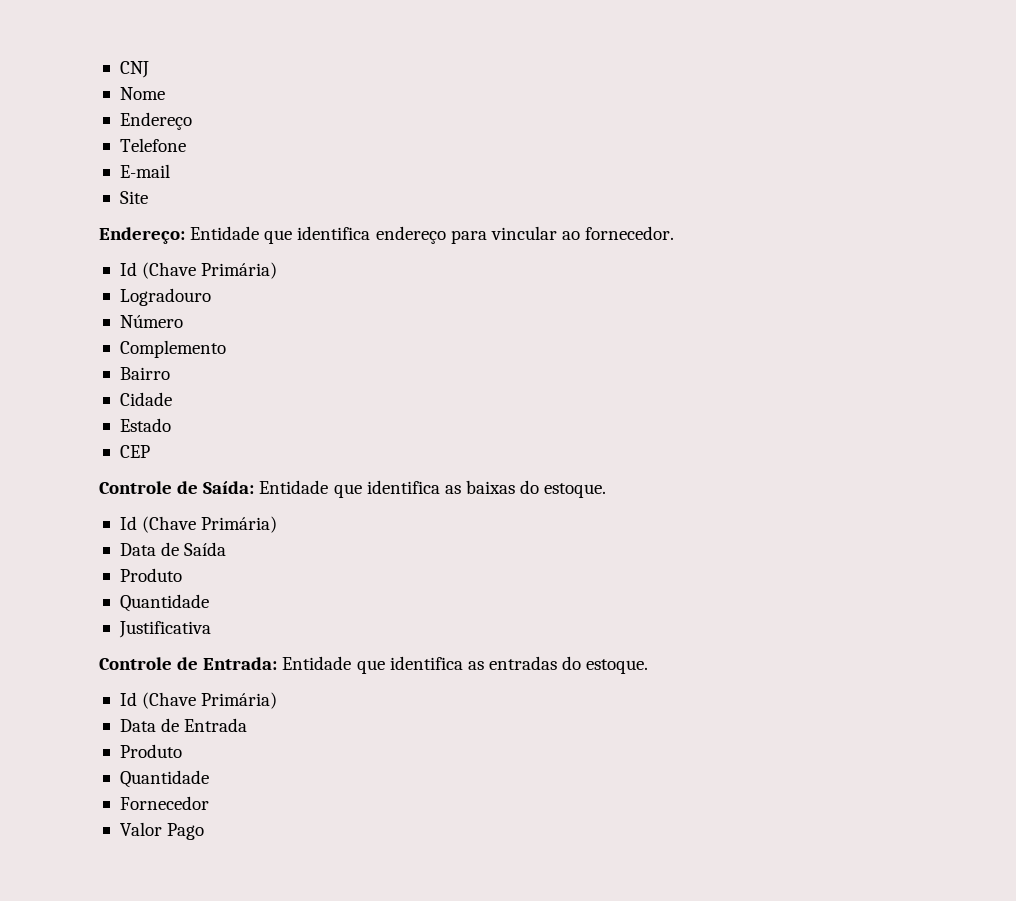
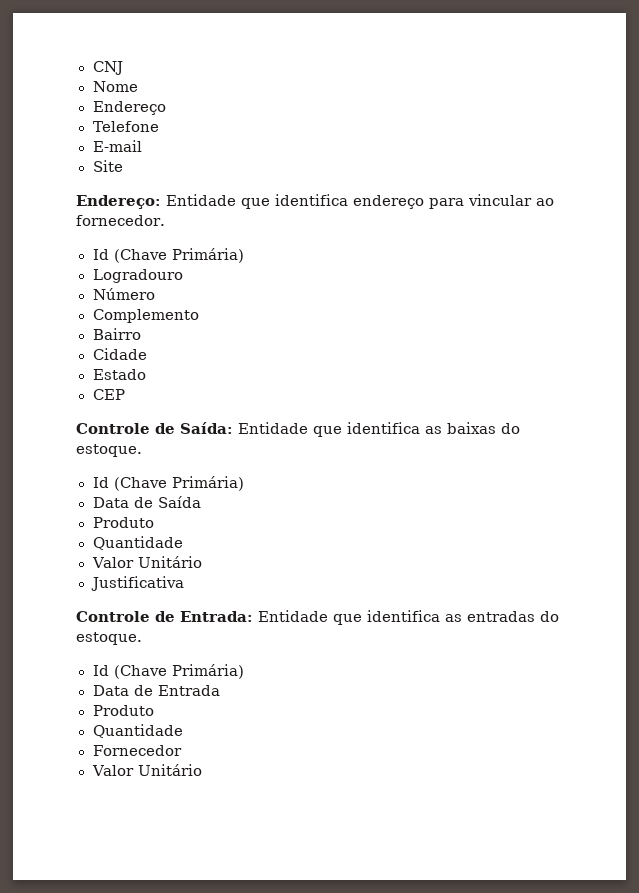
(209, 603) none -> [91,556,203,568] // Valor Unitário
[167,823,205,840] Pago -> [138,764,203,776] Unitário

